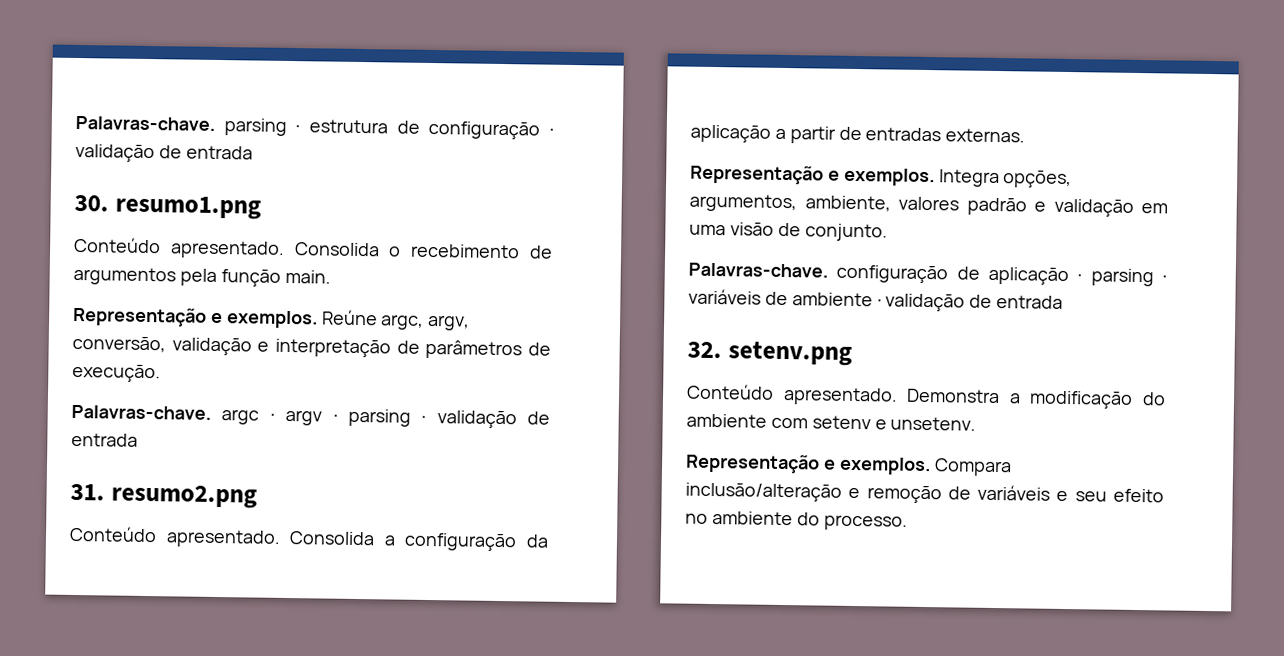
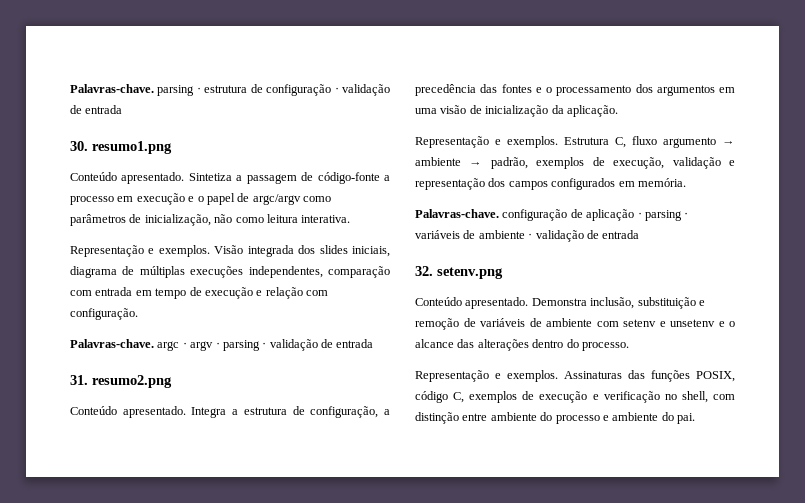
[293,242,553,259] [73,266,331,287] [72,306,471,331] [72,335,552,360] [72,363,161,383] Consolida o recebimento de argumentos pela função main. // Representação e exemplos. Reúne argc, argv, conversão, validação e interpretação de parâmetros de execução. -> [188,172,390,184] [70,193,331,205] [70,214,351,226] [70,245,390,257] [70,266,390,278] [70,287,328,299] [70,308,138,320] Sintetiza a passagem de código-fonte a processo em execução e o papel de argc/argv como parâmetros de inicialização, não como leitura interativa. // Representação e exemplos. Visão integrada dos slides iniciais, diagrama de múltiplas execuções independentes, comparação com entrada em tempo de execução e relação com configuração.
[289,531,549,552] [690,124,1026,144] [690,164,1073,189] [689,193,1168,217] [689,222,888,242] Consolida a configuração da aplicação a partir de entradas externas. // Representação e exemplos. Integra opções, argumentos, ambiente, valores padrão e validação em uma visão de conjunto. -> [191,406,391,418] [415,84,735,96] [415,105,618,117] [415,136,735,148] [415,157,735,169] [415,178,686,190] Integra a estrutura de configuração, a precedência das fontes e o processamento dos argumentos em uma visão de inicialização da aplicação. // Representação e exemplos. Estrutura C, fluxo argumento → ambiente → padrão, exemplos de execução, validação e representação dos campos configurados em memória.
[1008,390,1166,409] [686,413,977,431] [685,453,1012,477] [685,482,1164,504] [685,510,908,531] a modificação do ambiente com setenv e unsetenv. // Representação e exemplos. Compara inclusão/alteração e remoção de variáveis e seu efeito no ambiente do processo. -> [590,297,705,309] [415,318,735,330] [415,339,629,351] [415,370,735,382] [415,391,735,403] [415,412,695,424] inclusão, substituição e remoção de variáveis de ambiente com setenv e unsetenv e o alcance das alterações dentro do processo. // Representação e exemplos. Assinaturas das funções POSIX, código C, exemplos de execução e verificação no shell, com distinção entre ambiente do processo e ambiente do pai.

